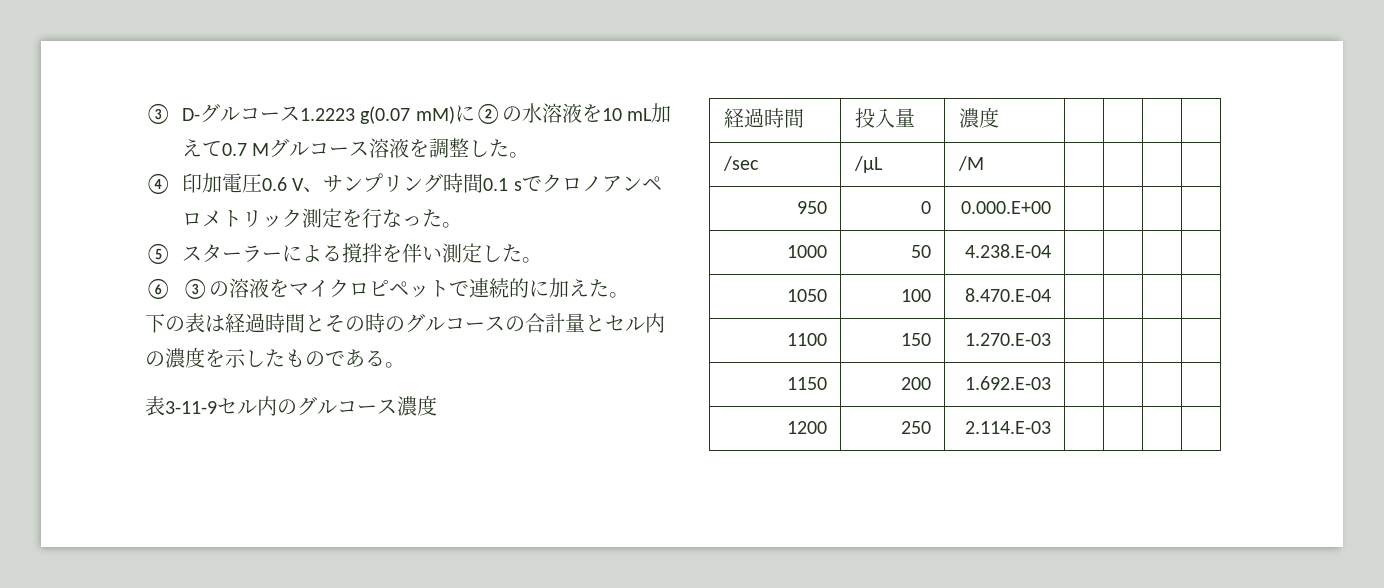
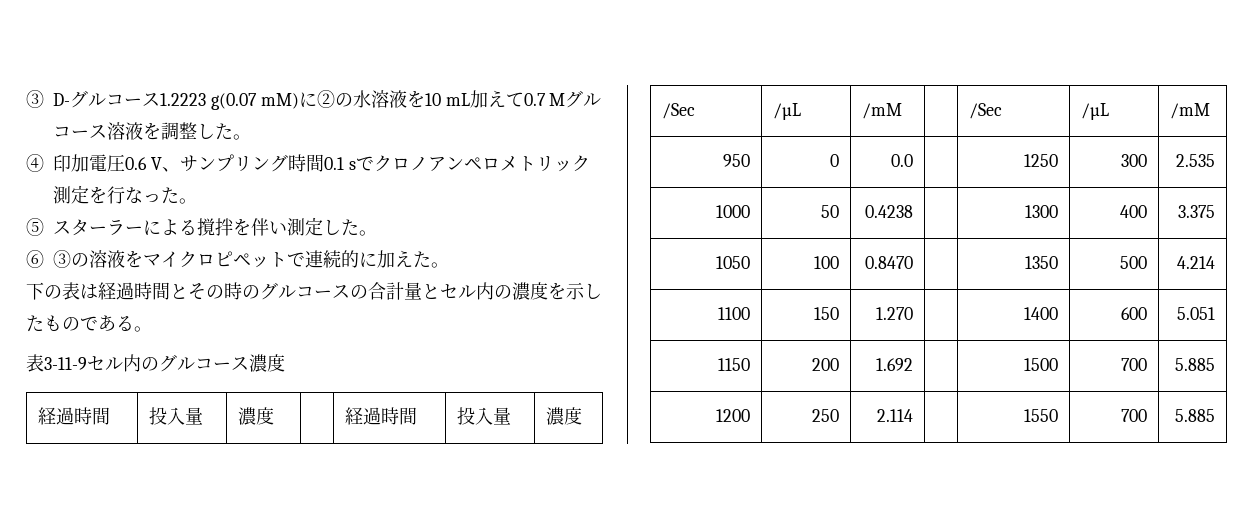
[722,156,759,171] [853,156,883,173] [957,156,984,171] [796,201,827,214] [920,201,931,214] [960,201,1051,214] [786,245,827,258] [910,245,931,258] [964,244,1051,258] [786,289,827,302] [900,289,931,302] [964,288,1051,302] [786,333,827,346] [900,333,931,346] [964,333,1051,346] [786,377,827,390] [900,377,931,390] [964,376,1051,390] [786,421,827,434] [900,421,931,434] [964,421,1051,434] | | // /sec | /µL | /M | | | | // 950 | 0 | 0.000.E+00 | | | | // 1000 | 50 | 4.238.E-04 | | | | // 1050 | 100 | 8.470.E-04 | | | | // 1100 | 150 | 1.270.E-03 | | | | // 1150 | 200 | 1.692.E-03 | | | | // 1200 | 250 | 2.114.E-03 | | | | -> [345,407,418,425] [457,407,512,425] [546,407,583,425] [662,103,696,119] [773,103,802,120] [862,103,903,119] [969,103,1003,119] [1081,103,1110,120] [1170,103,1211,119] [722,154,750,167] [829,154,839,167] [890,154,913,167] [1023,154,1058,167] [1120,154,1147,167] [1175,154,1215,167] [715,205,750,218] [820,205,839,218] [864,205,913,218] [1024,205,1058,218] [1119,205,1147,218] [1177,205,1215,218] [715,256,750,269] [813,256,839,269] [864,256,913,269] [1024,256,1058,269] [1119,256,1147,269] [1176,256,1215,269] [717,307,750,320] [813,307,839,320] [875,307,913,320] [1023,307,1058,320] [1120,307,1147,320] [1176,307,1215,320] [717,358,750,371] [811,358,839,371] [875,358,913,371] [1023,358,1058,371] [1120,358,1147,371] [1174,358,1215,371] [715,409,750,422] [811,409,839,422] [876,409,913,422] [1023,409,1058,422] [1120,409,1147,422] [1174,409,1215,422] 経過時間 | 投入量 | 濃度 // /Sec | /µL | /mM | | /Sec | /µL | /mM // 950 | 0 | 0.0 | | 1250 | 300 | 2.535 // 1000 | 50 | 0.4238 | | 1300 | 400 | 3.375 // 1050 | 100 | 0.8470 | | 1350 | 500 | 4.214 // 1100 | 150 | 1.270 | | 1400 | 600 | 5.051 // 1150 | 200 | 1.692 | | 1500 | 700 | 5.885 // 1200 | 250 | 2.114 | | 1550 | 700 | 5.885

